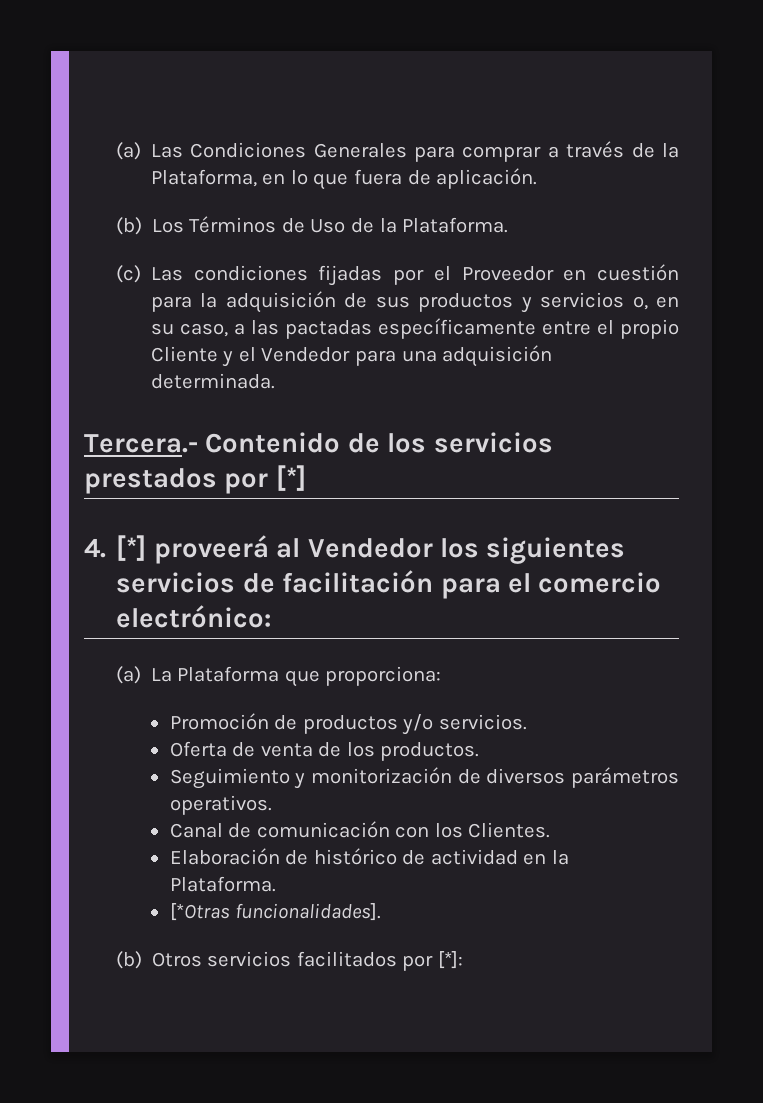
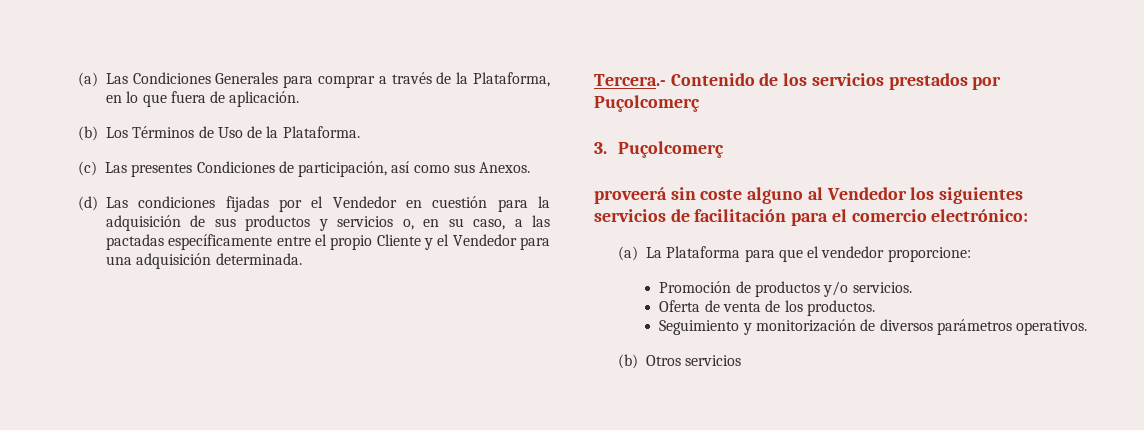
(183, 274) none -> [131,161,531,177] [77,196,128,211] presentes Condiciones de participación, así como sus Anexos. // (d) Las
[461,266,554,281] Proveedor -> [332,196,397,208] Vendedor
[275,465,306,491] [84,535,269,564] [*] // 4. [*] proveerá -> [594,95,700,112] [594,141,724,158] [594,187,804,204] Puçolcomerç // 3. Puçolcomerç // proveerá sin coste alguno
[284,666,442,687] que proporciona: -> [744,246,971,262] para que el vendedor proporcione:
[169,821,551,838] [169,848,569,865] [169,876,276,892] [169,903,382,921] // Canal de comunicación con los Clientes. // Elaboración de histórico de actividad en la Plataforma. // [*Otras funcionalidades]. -> (1088, 327) none
[296,951,463,971] facilitados por [*]: -> (742, 360) none

